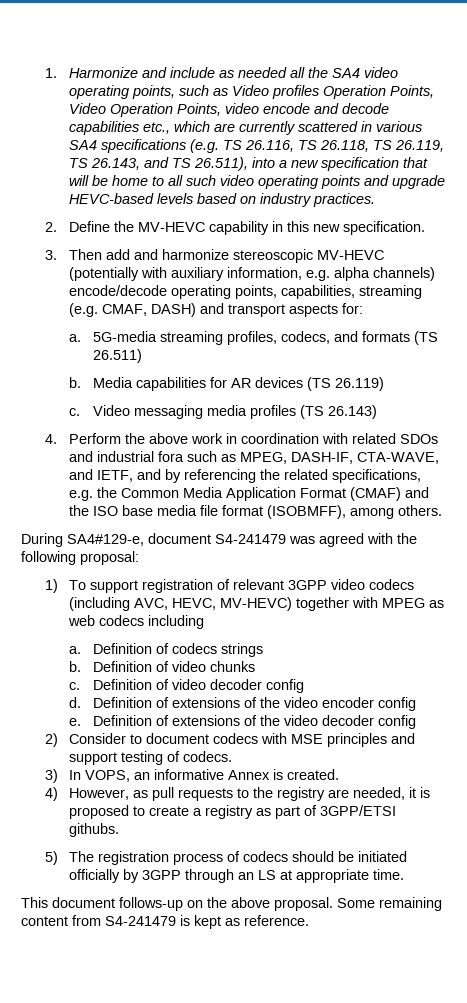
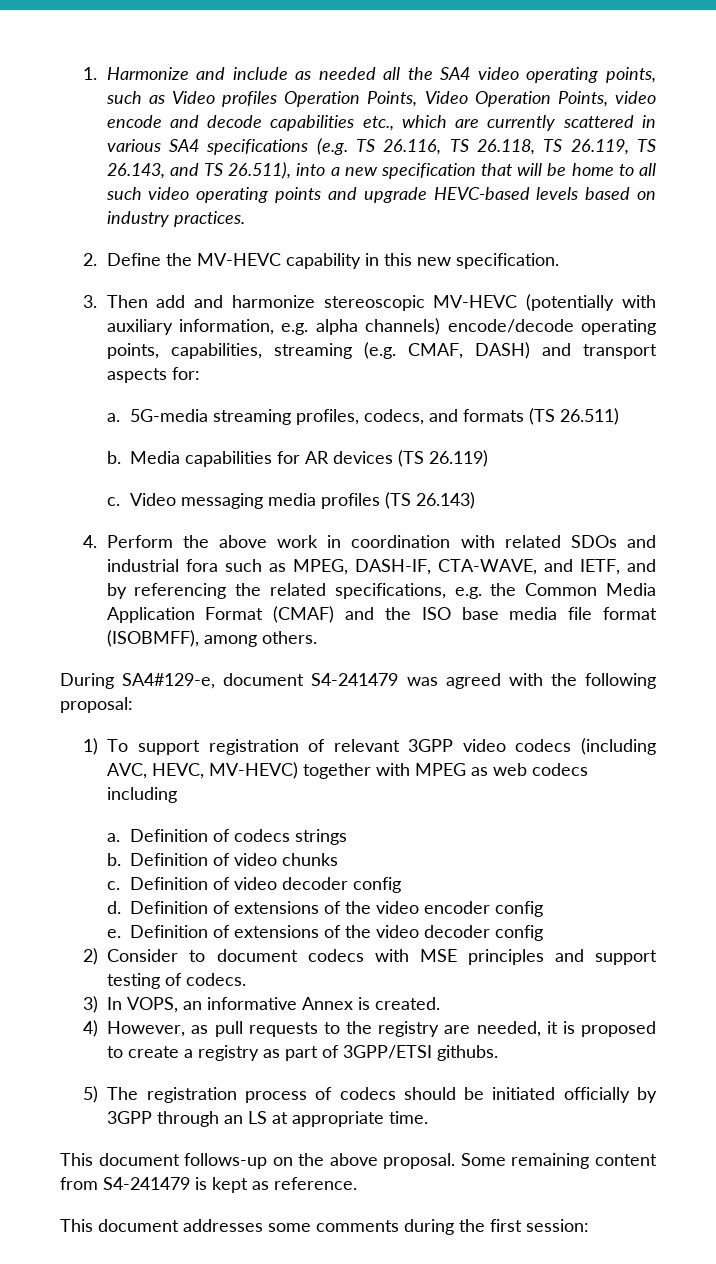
(309, 920) none -> [60,1219,589,1235] // This document addresses some comments during the first session:

